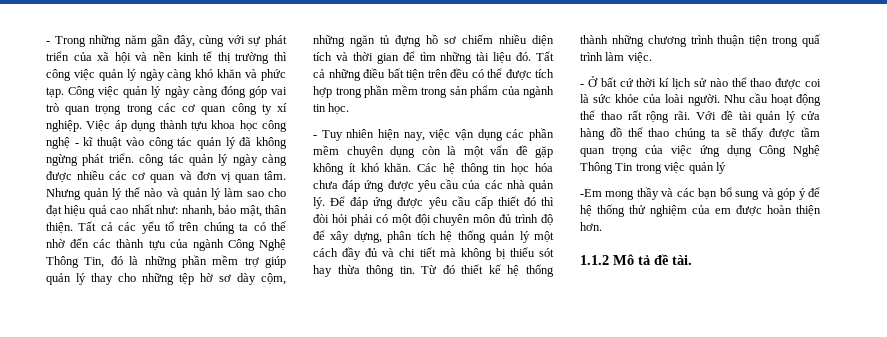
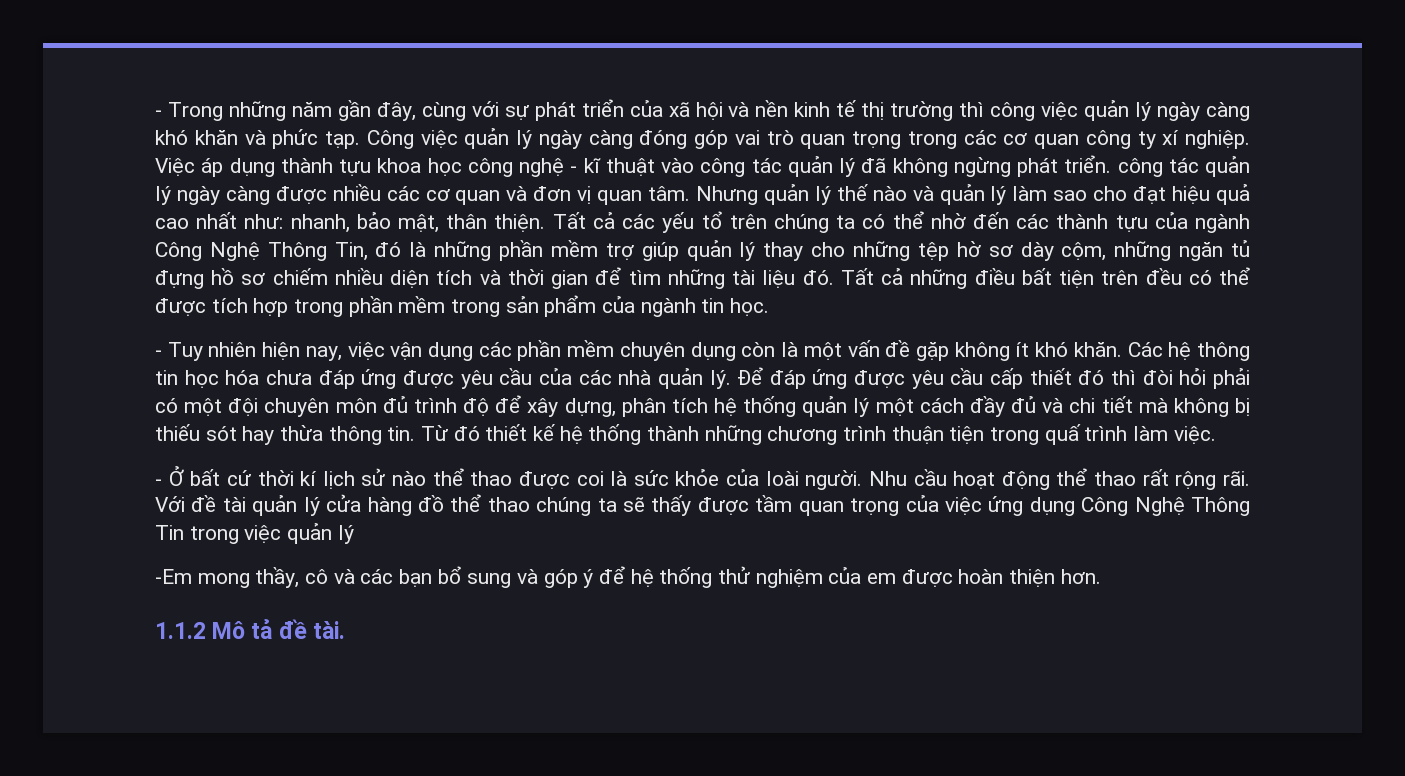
[636,187,659,200] thầy -> [255,567,329,588] thầy, cô

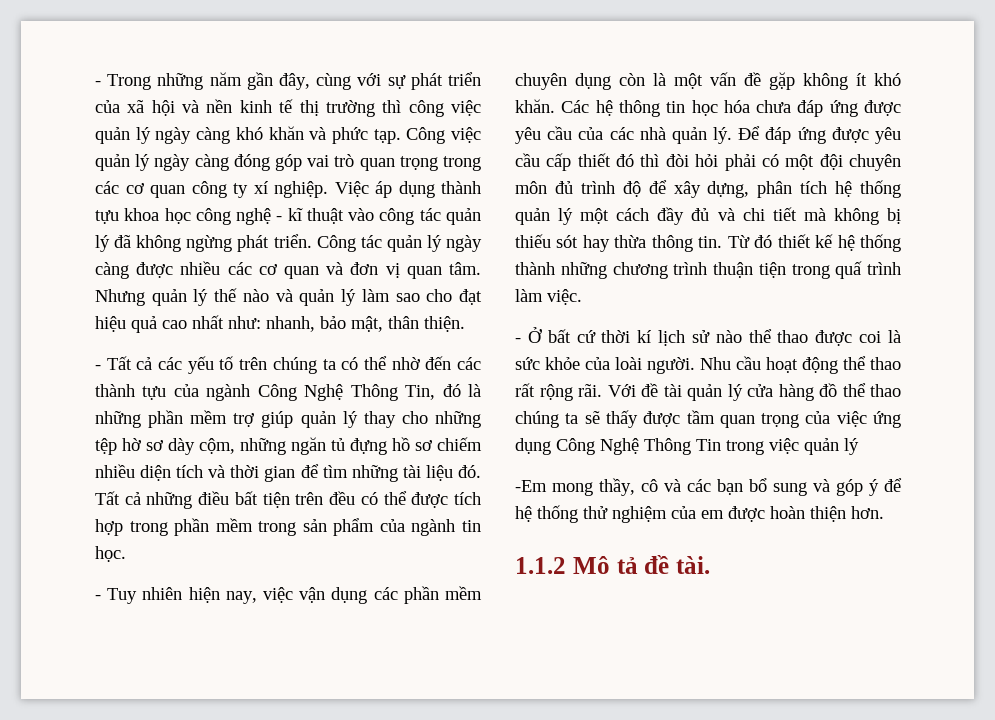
[1117,158,1163,177] công -> [316,235,356,252] Công
(546, 223) none -> [95,365,101,370] // -
[701,211,723,229] tổ -> [219,356,234,370] tố

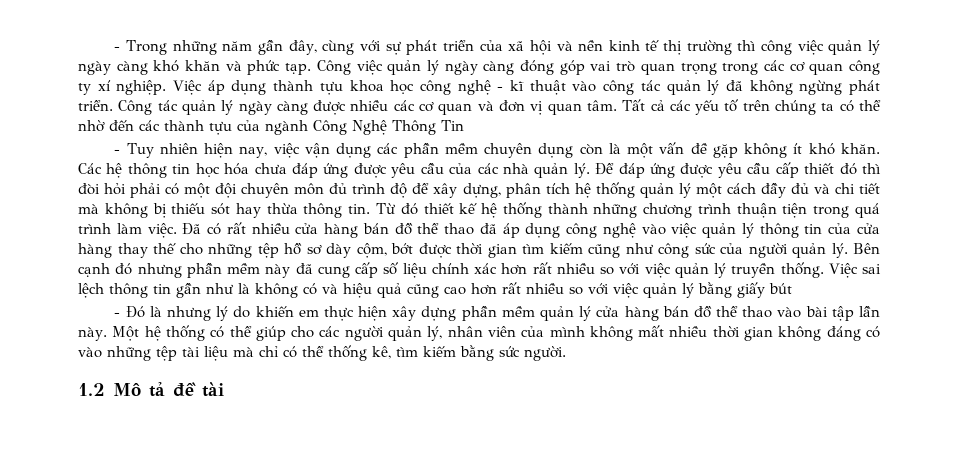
[95,288,483,306] [95,315,465,333] [95,365,101,370] Nhưng quản lý thế nào và quản lý làm sao cho đạt hiệu quả cao nhất như: nhanh, bảo mật, thân thiện. // - -> (617, 105) none
[405,384,482,400] [95,410,481,428] [95,437,482,455] [95,464,481,482] [95,491,482,509] [95,518,481,536] [95,546,126,562] Tin, đó là những phần mềm trợ giúp quản lý thay cho những tệp hờ sơ dày cộm, những ngăn tủ đựng hồ sơ chiếm nhiều diện tích và thời gian để tìm những tài liệu đó. Tất cả những điều bất tiện trên đều có thể được tích hợp trong phần mềm trong sản phẩm của ngành tin học. -> [441,120,464,131] Tin
[835,261,863,279] quấ -> [854,203,880,218] quá
[515,327,901,346] [515,356,901,374] [515,383,682,401] // - Ở bất cứ thời kí lịch sử nào thể thao được coi là sức khỏe của loài người. Nhu cầu hoạt động thể thao rất rộng rãi. Với đề tài -> [182,222,880,238] [78,242,880,258] [78,262,881,278] [78,282,792,298] [114,306,535,321] Đã có rất nhiều cửa hàng bán đồ thể thao đã áp dụng công nghệ vào việc quản lý thông tin của cửa hàng thay thế cho những tệp hồ sơ dày cộm, bớt được thời gian tìm kiếm cũng như công sức của người quản lý. Bên cạnh đó nhưng phần mềm này đã cung cấp số liệu chính xác hơn rất nhiều so với việc quản lý truyền thống. Việc sai lệch thông tin gần như là không có và hiệu quả cũng cao hơn rất nhiều so với việc quản lý bằng giấy bút // - Đó là nhưng lý do khiến em thực hiện xây dựng phần mềm
[819,383,901,397] [515,410,901,428] [515,438,859,455] [515,478,902,496] [515,505,884,523] [515,557,566,574] đồ thể thao chúng ta sẽ thấy được tầm quan trọng của việc ứng dụng Công Nghệ Thông Tin trong việc quản lý // -Em mong thầy, cô và các bạn bổ sung và góp ý để hệ thống thử nghiệm của em được hoàn thiện hơn. // 1.1.2 -> [662,305,880,321] [78,325,880,341] [78,345,566,361] [78,383,105,396] bán đồ thể thao vào bài tập lần này. Một hệ thống có thể giúp cho các người quản lý, nhân viên của mình không mất nhiều thời gian không đáng có vào những tệp tài liệu mà chỉ có thể thống kê, tìm kiếm bằng sức người. // 1.2
[676,556,710,574] tài. -> [202,382,224,397] tài

